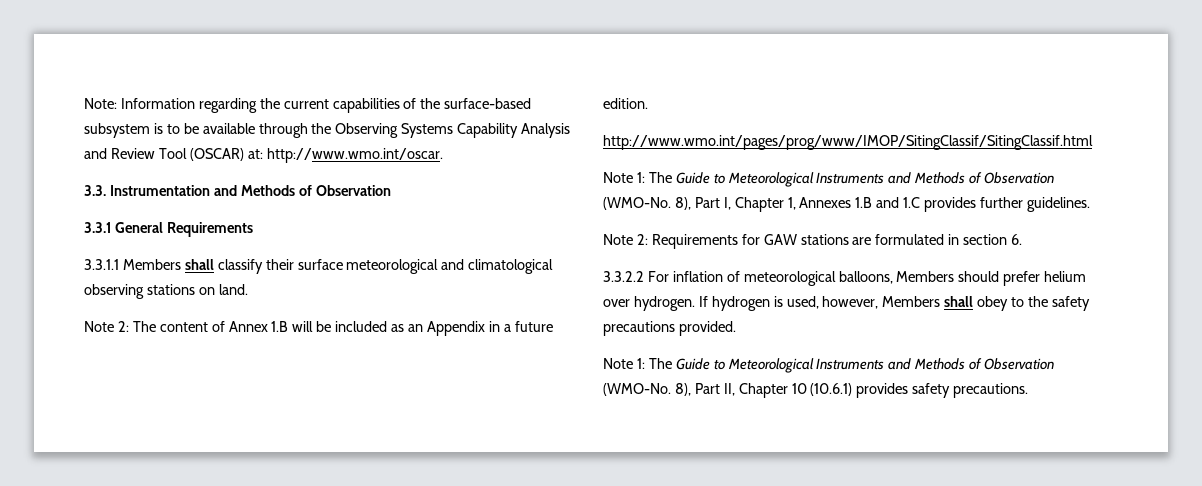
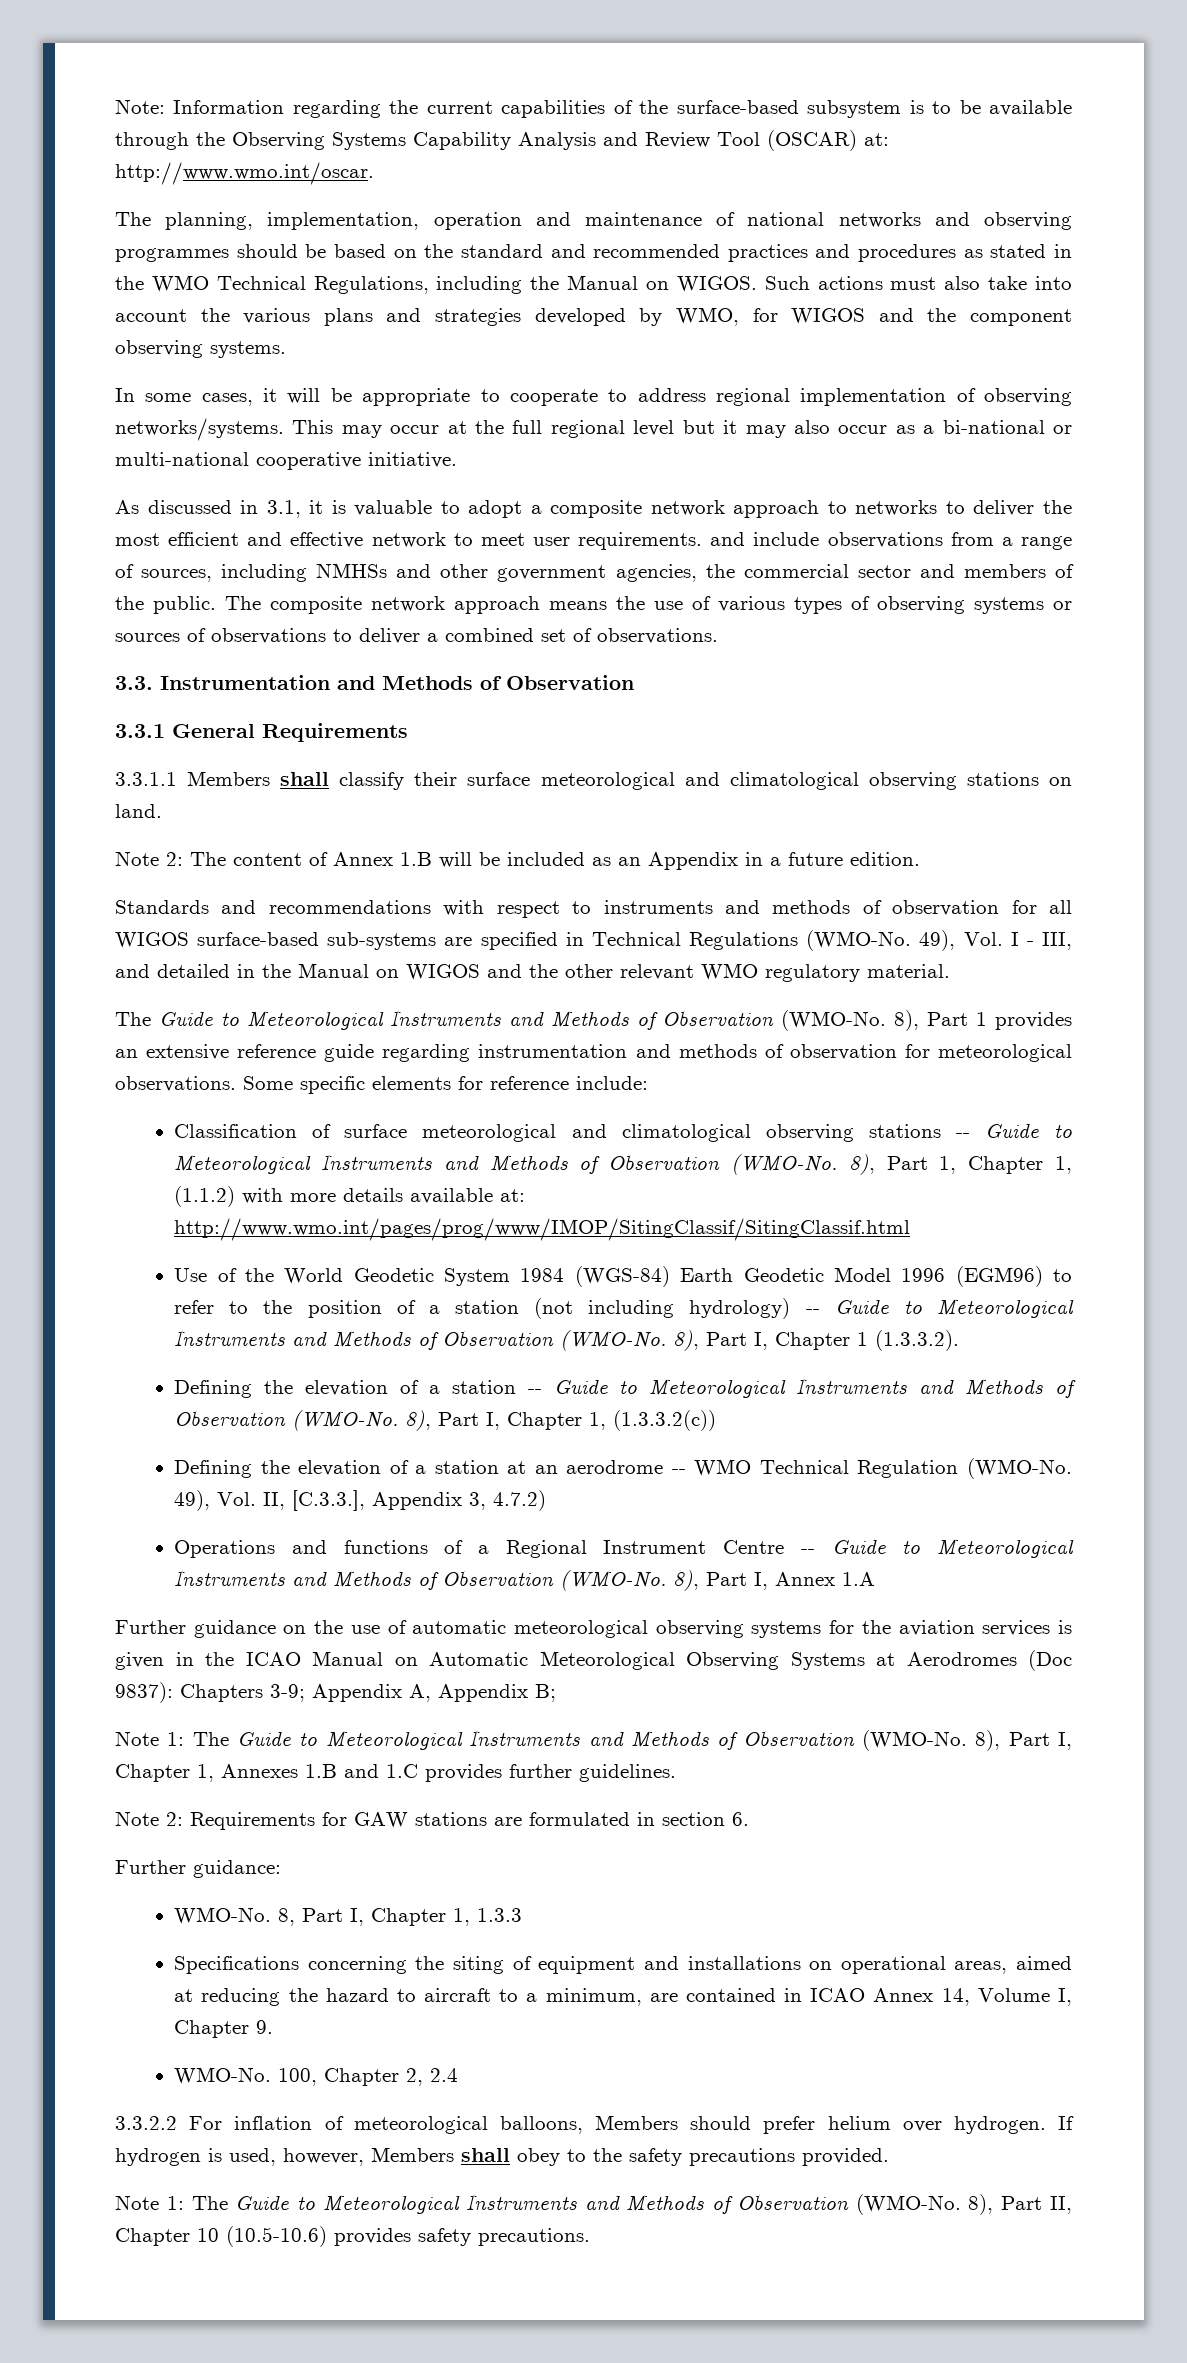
(443, 155) none -> [115,212,1073,230] [115,244,1072,262] [115,275,1073,294] [115,307,1073,326] [115,340,286,358] [115,388,1072,406] [115,418,1072,441] [115,452,457,470] [115,500,1072,518] [115,532,1072,550] [115,563,1075,582] [115,596,1072,614] [115,628,718,644] // The planning, implementation, operation and maintenance of national networks and observing programmes should be based on the standard and recommended practices and procedures as stated in the WMO Technical Regulations, including the Manual on WIGOS. Such actions must also take into account the various plans and strategies developed by WMO, for WIGOS and the component observing systems. // In some cases, it will be appropriate to cooperate to address regional implementation of observing networks/systems. This may occur at the full regional level but it may also occur as a bi-national or multi-national cooperative initiative. // As discussed in 3.1, it is valuable to adopt a composite network approach to networks to deliver the most efficient and effective network to meet user requirements. and include observations from a range of sources, including NMHSs and other government agencies, the commercial sector and members of the public. The composite network approach means the use of various types of observing systems or sources of observations to deliver a combined set of observations.
[603,135,1093,150] http://www.wmo.int/pages/prog/www/IMOP/SitingClassif/SitingClassif.html -> [115,900,1072,918] [115,930,1073,951] [115,963,950,982] [115,1010,1072,1031] [115,1044,1072,1062] [115,1076,648,1094] [174,1123,1072,1142] [174,1154,1072,1175] [174,1186,526,1207] [174,1218,911,1241] [174,1266,1073,1287] [174,1298,1074,1319] [174,1330,960,1351] [174,1378,1076,1398] [174,1410,717,1431] [174,1458,1072,1479] [174,1490,547,1511] [174,1539,1074,1558] [174,1570,876,1591] [115,1620,1072,1638] [115,1650,1072,1671] [115,1682,556,1703] Standards and recommendations with respect to instruments and methods of observation for all WIGOS surface-based sub-systems are specified in Technical Regulations (WMO-No. 49), Vol. I - III, and detailed in the Manual on WIGOS and the other relevant WMO regulatory material. // The Guide to Meteorological Instruments and Methods of Observation (WMO-No. 8), Part 1 provides an extensive reference guide regarding instrumentation and methods of observation for meteorological observations. Some specific elements for reference include: // Classification of surface meteorological and climatological observing stations -- Guide to Meteorological Instruments and Methods of Observation (WMO-No. 8), Part 1, Chapter 1, (1.1.2) with more details available at: http://www.wmo.int/pages/prog/www/IMOP/SitingClassif/SitingClassif.html // Use of the World Geodetic System 1984 (WGS-84) Earth Geodetic Model 1996 (EGM96) to refer to the position of a station (not including hydrology) -- Guide to Meteorological Instruments and Methods of Observation (WMO-No. 8), Part I, Chapter 1 (1.3.3.2). // Defining the elevation of a station -- Guide to Meteorological Instruments and Methods of Observation (WMO-No. 8), Part I, Chapter 1, (1.3.3.2(c)) // Defining the elevation of a station at an aerodrome -- WMO Technical Regulation (WMO-No. 49), Vol. II, [C.3.3.], Appendix 3, 4.7.2) // Operations and functions of a Regional Instrument Centre -- Guide to Meteorological Instruments and Methods of Observation (WMO-No. 8), Part I, Annex 1.A // Further guidance on the use of automatic meteorological observing systems for the aviation services is given in the ICAO Manual on Automatic Meteorological Observing Systems at Aerodromes (Doc 9837): Chapters 3-9; Appendix A, Appendix B;
(1023, 239) none -> [115,1860,281,1878] [174,1907,523,1926] [174,1956,1072,1974] [174,1988,1072,2006] [174,2020,274,2038] [174,2067,459,2086] // Further guidance: // WMO-No. 8, Part I, Chapter 1, 1.3.3 // Specifications concerning the siting of equipment and installations on operational areas, aimed at reducing the hazard to aircraft to a minimum, are contained in ICAO Annex 14, Volume I, Chapter 9. // WMO-No. 100, Chapter 2, 2.4
[810,383,853,396] (10.6.1) -> [226,2226,327,2247] (10.5-10.6)

